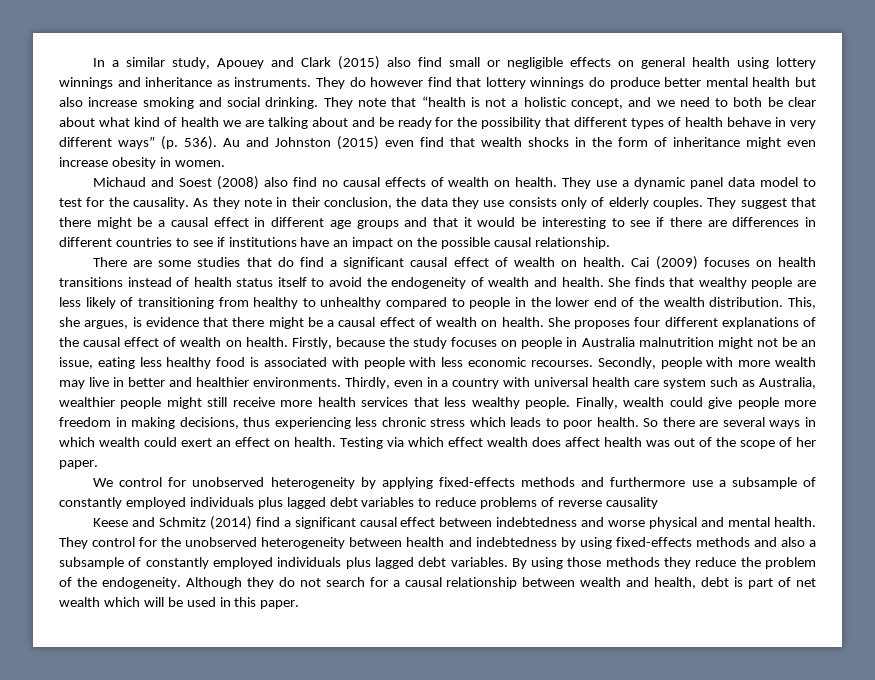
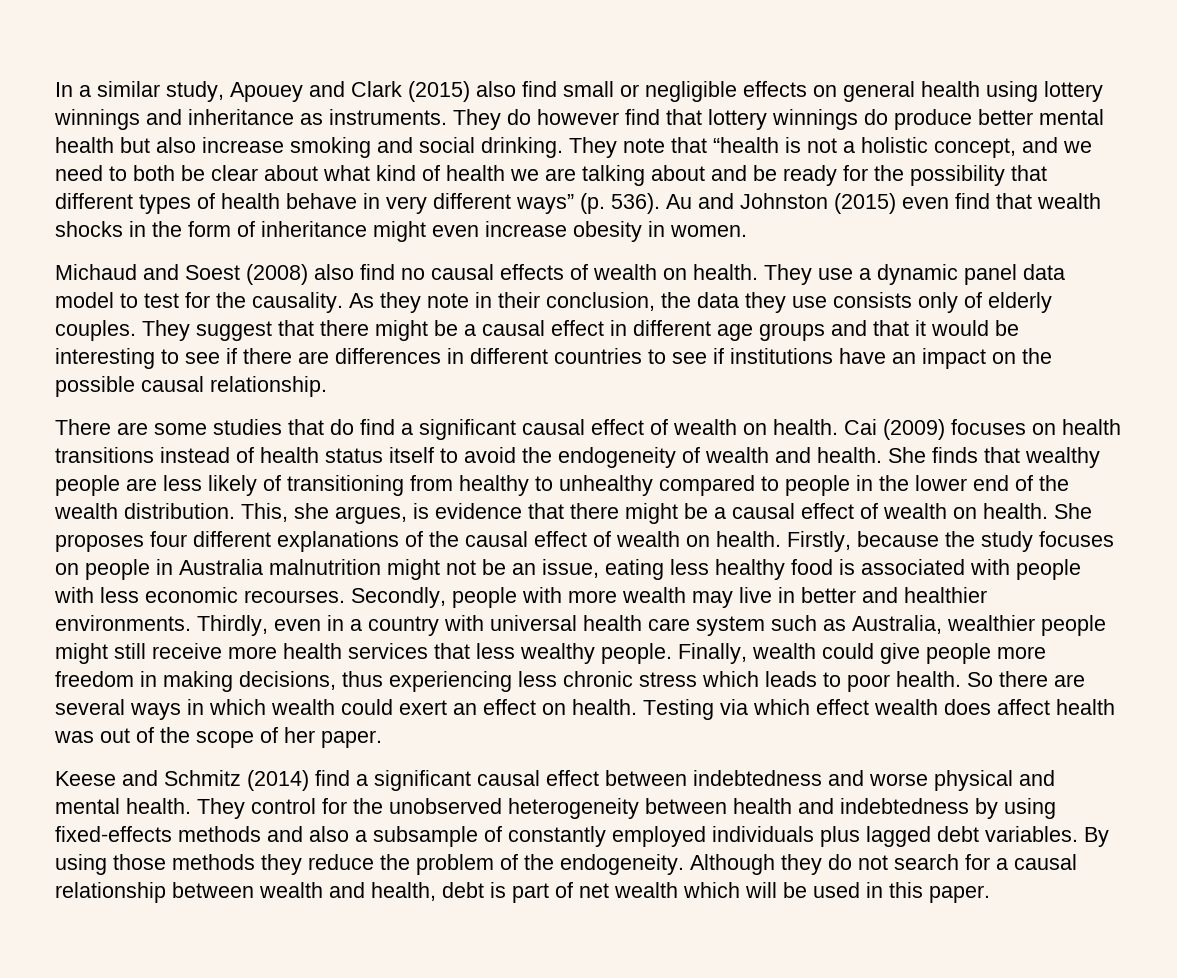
[92,477,816,489] [59,497,658,509] // We control for unobserved heterogeneity by applying fixed-effects methods and furthermore use a subsample of constantly employed individuals plus lagged debt variables to reduce problems of reverse causality -> (382, 739) none

